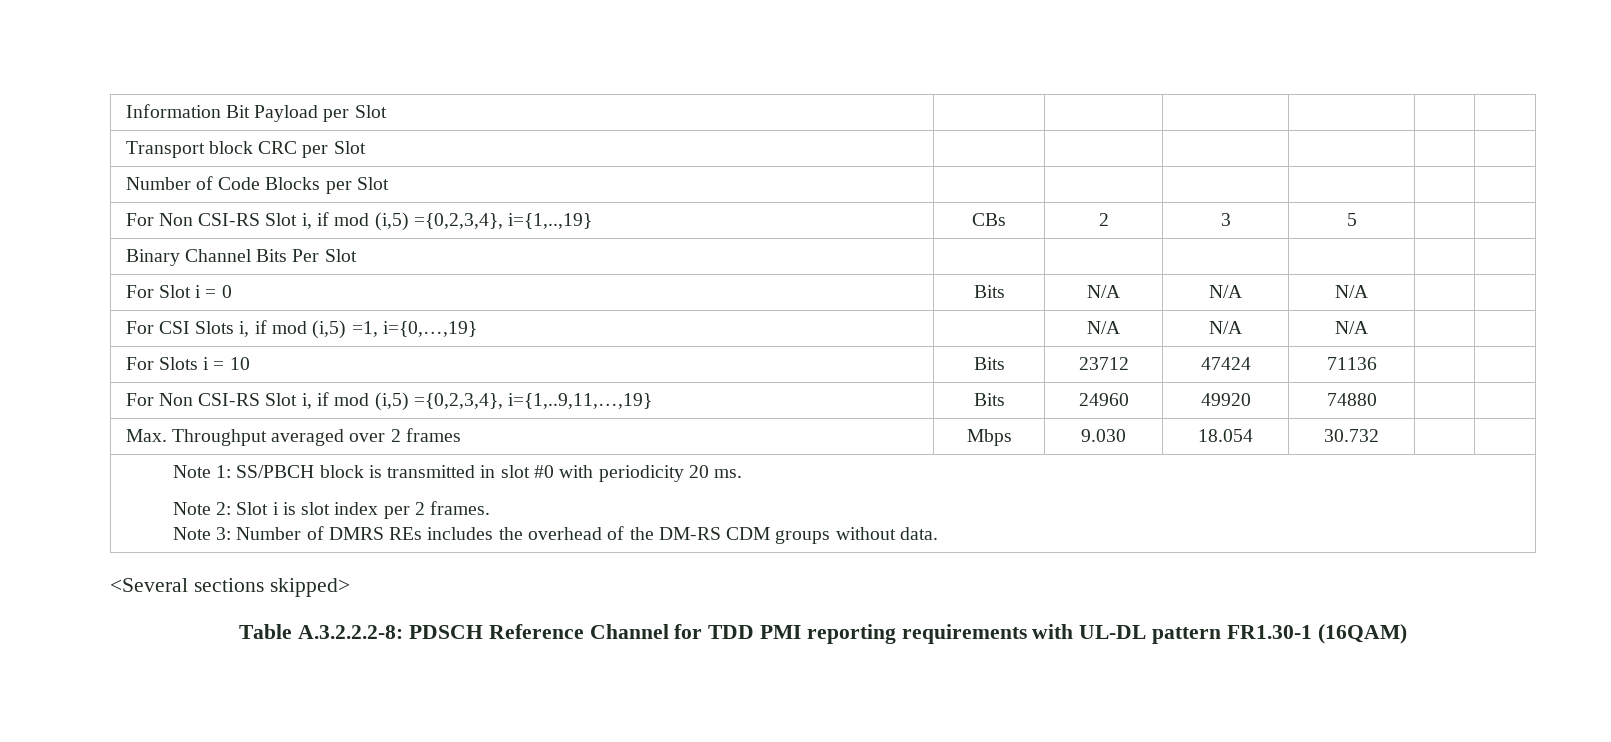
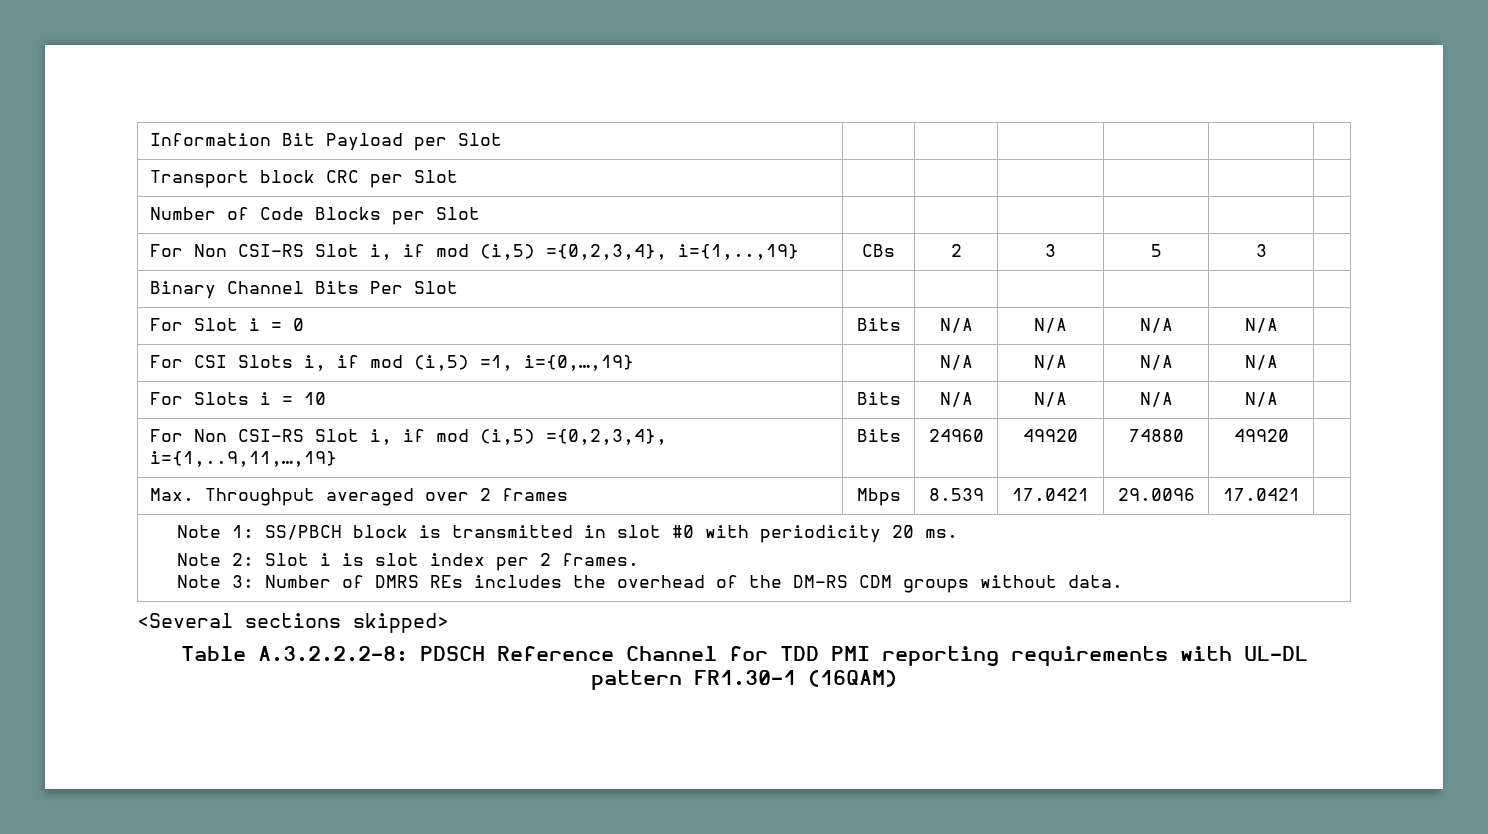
(1357, 219) none -> [1255,244,1267,257] 3
(1368, 291) none -> [1244,318,1278,333] N/A
(1368, 327) none -> [1244,355,1278,370] N/A
[1078,357,1129,370] [1200,357,1251,370] [1326,357,1377,370] 23712 | 47424 | 71136 | -> [939,392,973,407] [1034,392,1067,407] [1139,392,1173,407] [1244,392,1278,407] N/A | N/A | N/A | N/A
(1377, 399) none -> [1233,429,1289,442] 49920
[1081,429,1126,442] [1198,429,1253,442] [1324,429,1379,442] 9.030 | 18.054 | 30.732 | -> [928,488,984,501] [1012,488,1089,501] [1117,488,1195,501] [1222,488,1300,501] 8.539 | 17.0421 | 29.0096 | 17.0421

